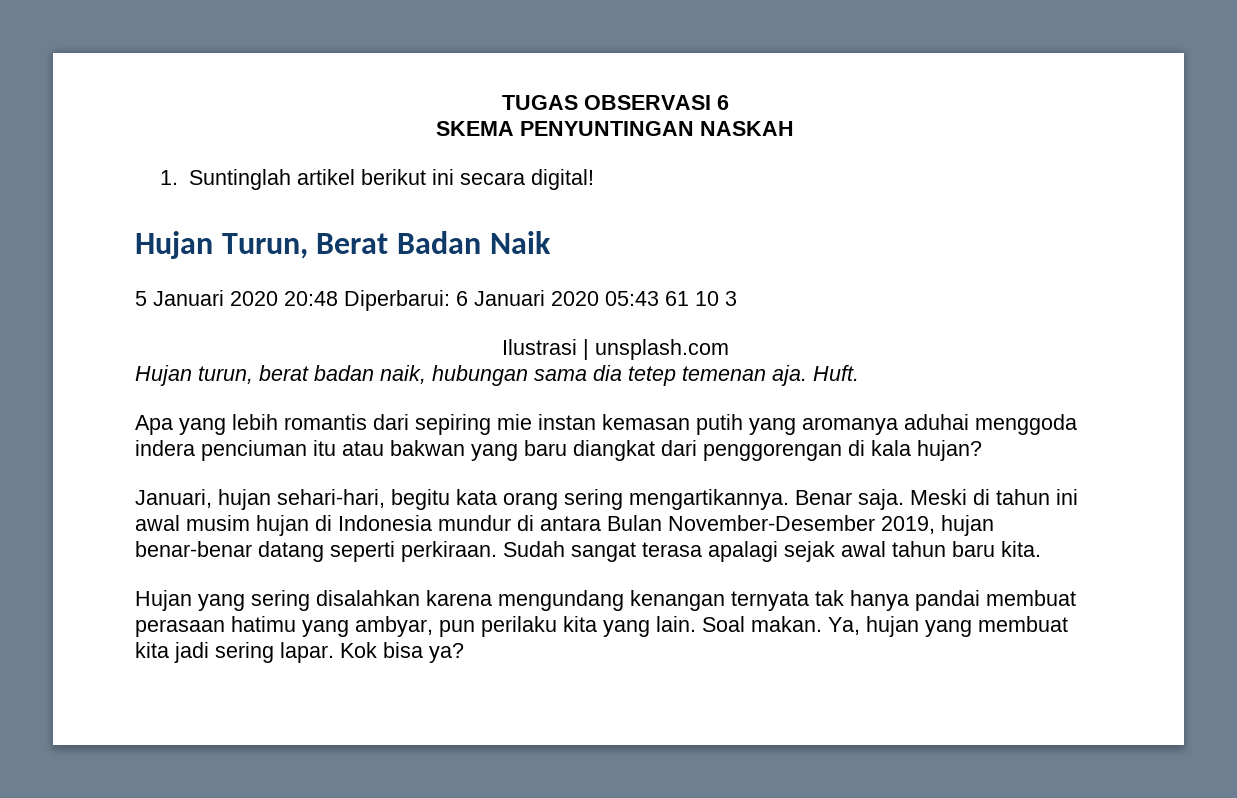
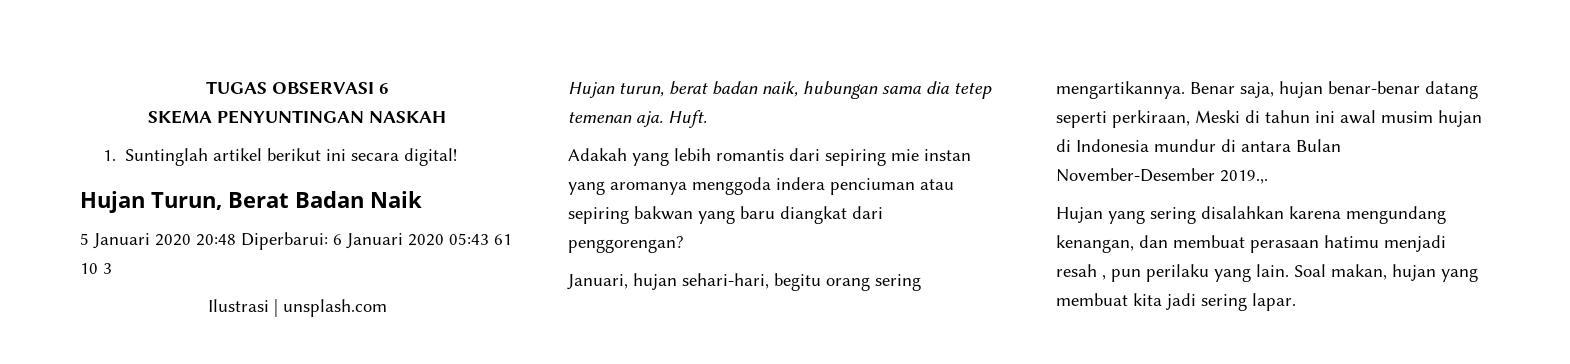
[135,415,173,435] Apa -> [568,148,627,161] Adakah
[602,414,743,435] kemasan putih -> (971, 155) none
[904,414,969,430] aduhai -> (687, 188) none
[313,440,384,456] itu atau -> [920,179,954,190] [568,207,629,224] atau sepiring
[703,440,982,461] penggorengan di kala hujan? -> [568,236,684,253] penggorengan?
[456,489,497,505] kata -> (821, 282) none
[858,489,904,510] saja. -> [1240,81,1478,99] [1056,110,1190,128] saja, hujan benar-benar datang seperti perkiraan,
[881,515,994,536] [135,541,1041,562] 2019, hujan benar-benar datang seperti perkiraan. Sudah sangat terasa apalagi sejak awal tahun baru kita. -> [1220,170,1268,184] 2019.,.
[630,590,1076,611] [135,616,433,637] kenangan ternyata tak hanya pandai membuat perasaan hatimu yang ambyar, -> [1056,235,1446,253] [1056,264,1106,280] kenangan, dan membuat perasaan hatimu menjadi resah ,
[563,616,597,632] kita -> (1209, 273) none
[751,616,860,635] makan. Ya, -> [1331,264,1387,280] makan,
[340,642,464,663] Kok bisa ya? -> (1296, 302) none

